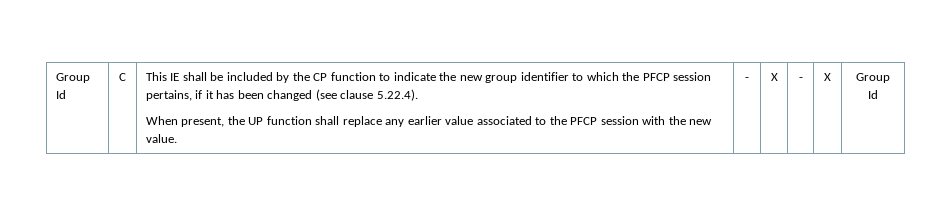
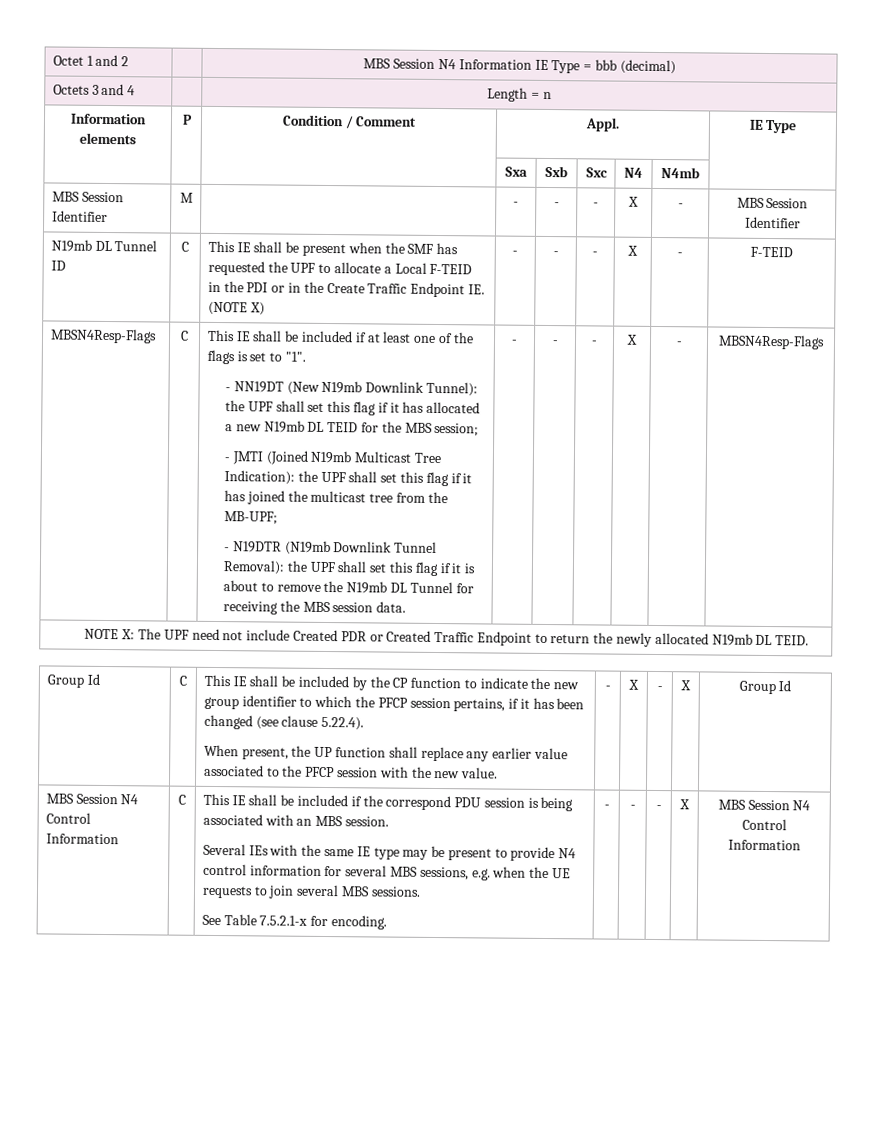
(55, 78) none -> [52,54,130,67] [363,58,676,75] [52,83,136,96] [487,87,552,102] [70,113,147,125] [79,132,136,145] [181,114,193,125] [281,114,418,129] [585,117,620,132] [748,119,798,134] [505,166,528,177] [545,165,568,178] [585,167,608,178] [624,167,643,178] [661,167,700,179] [51,191,124,203] [51,210,108,222] [179,192,194,203] [513,201,519,206] [553,202,560,207] [593,202,599,207] [628,196,639,207] [677,203,684,208] [736,197,809,209] [744,216,801,229] [50,239,158,252] [50,260,66,271] [181,241,189,252] [207,240,459,257] [207,260,473,276] [207,281,485,298] [207,301,265,316] [512,250,518,255] [552,251,559,256] [592,251,598,256] [627,245,638,256] [676,252,683,257] [750,246,793,258] [49,328,157,344] [180,330,189,341] [206,329,474,344] [206,349,306,365] [225,380,479,397] [225,400,481,416] [225,420,480,437] [224,450,442,465] [224,470,473,487] [224,490,448,505] [224,511,279,525] [224,540,438,556] [223,560,476,577] [223,580,474,594] [223,600,407,615] [511,339,518,344] [551,340,559,345] [591,340,598,345] [626,334,638,345] [675,341,683,346] [718,334,825,350] [84,628,810,647] Octet 1 and 2 | | MBS Session N4 Information IE Type = bbb (decimal) // Octets 3 and 4 | | Length = n // Information elements | P | Condition / Comment | Appl. | IE Type // | | | Sxa | Sxb | Sxc | N4 | N4mb | // MBS Session Identifier | M | | - | - | - | X | - | MBS Session Identifier // N19mb DL Tunnel ID | C | This IE shall be present when the SMF has requested the UPF to allocate a Local F-TEID in the PDI or in the Create Traffic Endpoint IE. (NOTE X) | - | - | - | X | - | F-TEID // MBSN4Resp-Flags | C | This IE shall be included if at least one of the flags is set to "1". // - NN19DT (New N19mb Downlink Tunnel): the UPF shall set this flag if it has allocated a new N19mb DL TEID for the MBS session; // - JMTI (Joined N19mb Multicast Tree Indication): the UPF shall set this flag if it has joined the multicast tree from the MB-UPF; // - N19DTR (N19mb Downlink Tunnel Removal): the UPF shall set this flag if it is about to remove the N19mb DL Tunnel for receiving the MBS session data. | - | - | - | X | - | MBSN4Resp-Flags // NOTE X: The UPF need not include Created PDR or Created Traffic Endpoint to return the newly allocated N19mb DL TEID. //
(878, 94) none -> [45,793,139,805] [45,812,91,824] [45,833,119,845] [178,794,186,805] [202,793,574,812] [202,813,389,827] [202,843,577,862] [202,863,571,881] [201,884,421,899] [201,914,387,930] [603,804,610,809] [629,804,636,809] [655,805,662,810] [679,799,690,810] [717,799,811,811] [741,818,787,831] [727,839,801,851] // MBS Session N4 Control Information | C | This IE shall be included if the correspond PDU session is being associated with an MBS session. // Several IEs with the same IE type may be present to provide N4 control information for several MBS sessions, e.g. when the UE requests to join several MBS sessions. // See Table 7.5.2.1-x for encoding. | - | - | - | X | MBS Session N4 Control Information

